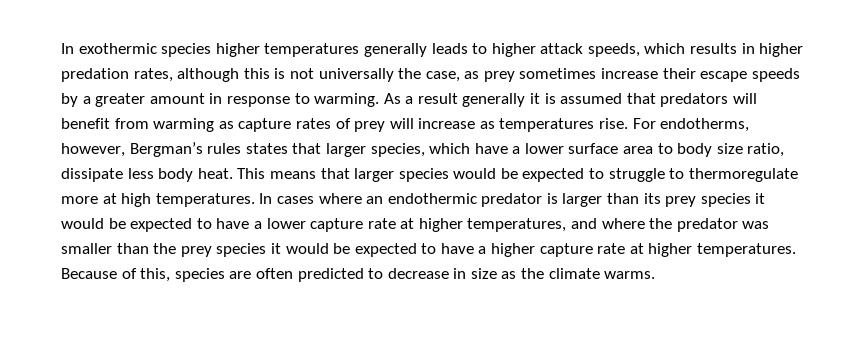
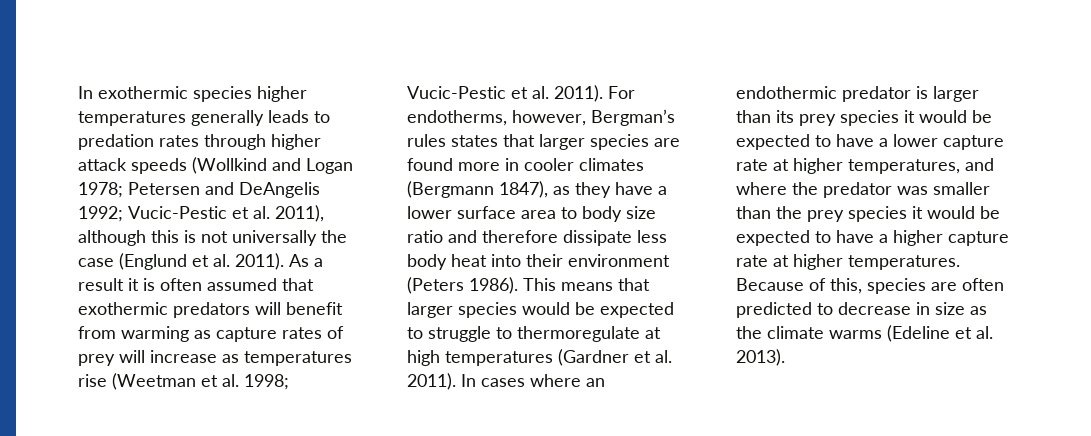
[491,43,804,57] [61,68,173,82] higher attack speeds, which results in higher predation rates, -> [78,134,321,150] [78,157,353,174] [78,182,320,198] [78,205,324,222] predation rates through higher attack speeds (Wollkind and Logan 1978; Petersen and DeAngelis 1992; Vucic-Pestic et al. 2011),
[425,68,800,82] [61,93,380,107] case, as prey sometimes increase their escape speeds by a greater amount in response to warming. -> [78,253,284,270] case (Englund et al. 2011).
[462,93,526,107] generally -> (124, 284) none
(556, 98) none -> [160,278,202,291] often
(656, 98) none -> [78,302,168,315] exothermic
[599,118,629,129] rise. -> [78,373,289,390] [407,85,603,102] rise (Weetman et al. 1998; Vucic-Pestic et al. 2011).
[370,143,471,157] species, which -> [590,134,680,150] [407,158,644,171] [407,181,611,198] species are found more in cooler climates (Bergmann 1847), as they
[747,143,785,157] [61,168,233,182] ratio, dissipate less body heat. -> [407,230,667,246] [407,254,670,270] [407,277,518,294] ratio and therefore dissipate less body heat into their environment (Peters 1986).
[61,196,98,204] more -> (640, 334) none
[155,193,255,207] temperatures. -> [445,349,672,366] [407,373,456,390] temperatures (Gardner et al. 2011).
[604,271,656,279] warms. -> [829,325,993,342] [736,349,785,366] warms (Edeline et al. 2013).

